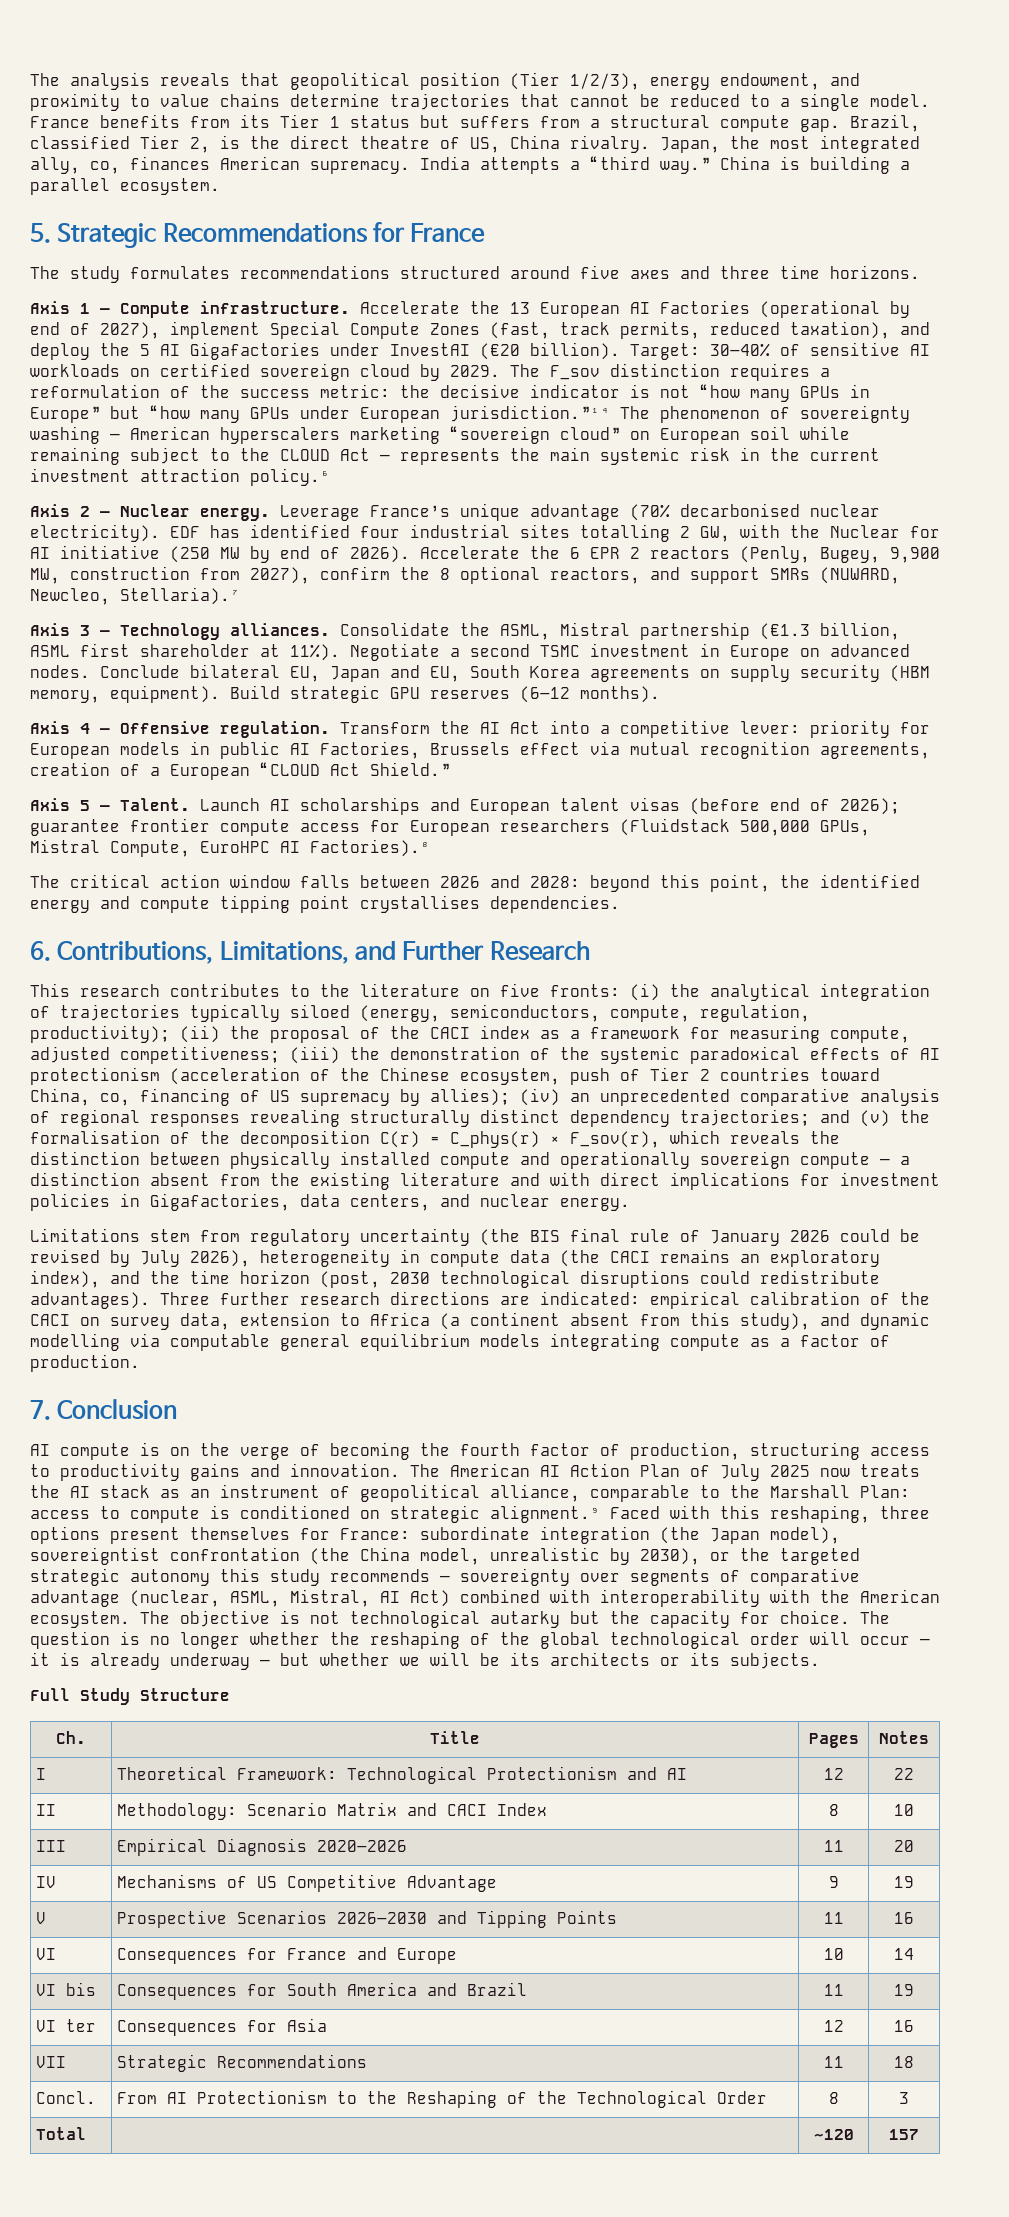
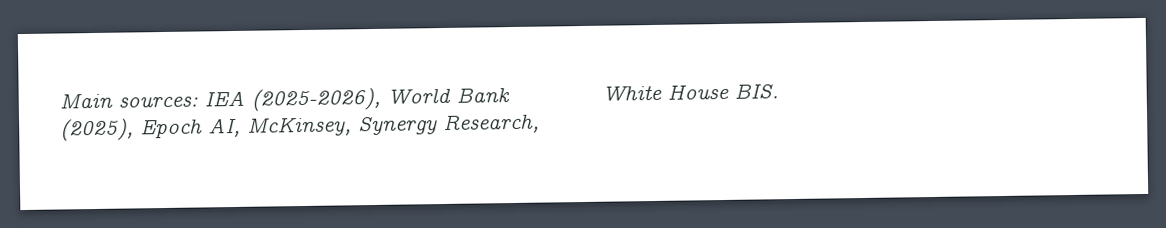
[30,72,860,90] [30,93,930,111] [30,114,920,132] [30,135,920,153] [30,156,910,174] [30,178,220,195] [30,222,486,248] [30,265,920,283] [30,300,910,318] [30,321,930,339] [30,342,930,360] [30,363,830,381] [30,384,870,402] [30,405,910,423] [30,426,850,444] [30,447,880,465] [30,468,330,486] [30,503,880,521] [30,524,940,542] [30,545,940,563] [30,566,900,584] [30,587,240,605] [30,622,900,640] [30,643,910,661] [30,664,930,682] [30,685,660,703] [30,720,930,738] [30,741,930,759] [30,762,450,780] [30,797,900,815] [30,818,870,836] [30,839,430,857] [30,874,920,892] [30,895,620,913] [30,941,590,964] [30,983,930,1001] [30,1004,810,1022] [30,1025,910,1043] [30,1046,940,1064] [30,1067,880,1085] [30,1088,940,1106] [30,1109,930,1127] [30,1130,840,1148] [30,1151,910,1169] [30,1172,940,1190] [30,1193,630,1211] [30,1228,920,1246] [30,1249,880,1267] [30,1270,880,1288] [30,1291,930,1309] [30,1312,930,1330] [30,1333,890,1351] [30,1354,140,1372] [30,1399,178,1420] [30,1442,930,1460] [30,1463,920,1481] [30,1484,910,1502] [30,1505,930,1523] [30,1526,840,1544] [30,1547,860,1565] [30,1568,860,1586] [30,1589,940,1607] [30,1610,890,1628] [30,1631,930,1649] [30,1652,820,1670] [30,1688,230,1705] [56,1731,86,1744] [430,1731,480,1744] [808,1733,859,1748] [879,1731,929,1744] [36,1768,47,1780] [117,1766,688,1784] [823,1768,844,1780] [894,1768,914,1780] [36,1804,57,1816] [117,1802,548,1820] [828,1804,839,1816] [894,1804,914,1816] [36,1840,67,1852] [117,1838,408,1856] [823,1840,844,1852] [894,1840,914,1852] [36,1876,57,1888] [117,1874,498,1892] [828,1876,839,1888] [894,1876,914,1888] [36,1912,47,1924] [117,1910,618,1928] [823,1912,844,1924] [894,1912,914,1924] [36,1948,57,1960] [117,1947,458,1964] [823,1948,844,1960] [894,1948,914,1960] [36,1982,97,1996] [117,1982,528,2000] [823,1984,844,1996] [894,1984,914,1996] [36,2019,97,2032] [117,2018,328,2036] [823,2020,844,2032] [894,2020,914,2032] [36,2056,67,2068] [117,2054,368,2072] [823,2056,844,2068] [894,2056,914,2068] [36,2091,97,2104] [117,2090,768,2108] [828,2092,839,2104] [899,2092,909,2104] [36,2127,87,2140] [813,2129,854,2140] [889,2129,919,2140] The analysis reveals that geopolitical position (Tier 1/2/3), energy endowment, and proximity to value chains determine trajectories that cannot be reduced to a single model. France benefits from its Tier 1 status but suffers from a structural compute gap. Brazil, classified Tier 2, is the direct theatre of US, China rivalry. Japan, the most integrated ally, co, finances American supremacy. India attempts a “third way.” China is building a parallel ecosystem. // 5. Strategic Recommendations for France // The study formulates recommendations structured around five axes and three time horizons. // Axis 1 — Compute infrastructure. Accelerate the 13 European AI Factories (operational by end of 2027), implement Special Compute Zones (fast, track permits, reduced taxation), and deploy the 5 AI Gigafactories under InvestAI (€20 billion). Target: 30–40% of sensitive AI workloads on certified sovereign cloud by 2029. The F_sov distinction requires a reformulation of the success metric: the decisive indicator is not “how many GPUs in Europe” but “how many GPUs under European jurisdiction.”¹⁴ The phenomenon of sovereignty washing — American hyperscalers marketing “sovereign cloud” on European soil while remaining subject to the CLOUD Act — represents the main systemic risk in the current investment attraction policy.⁶ // Axis 2 — Nuclear energy. Leverage France’s unique advantage (70% decarbonised nuclear electricity). EDF has identified four industrial sites totalling 2 GW, with the Nuclear for AI initiative (250 MW by end of 2026). Accelerate the 6 EPR 2 reactors (Penly, Bugey, 9,900 MW, construction from 2027), confirm the 8 optional reactors, and support SMRs (NUWARD, Newcleo, Stellaria).⁷ // Axis 3 — Technology alliances. Consolidate the ASML, Mistral partnership (€1.3 billion, ASML first shareholder at 11%). Negotiate a second TSMC investment in Europe on advanced nodes. Conclude bilateral EU, Japan and EU, South Korea agreements on supply security (HBM memory, equipment). Build strategic GPU reserves (6–12 months). // Axis 4 — Offensive regulation. Transform the AI Act into a competitive lever: priority for European models in public AI Factories, Brussels effect via mutual recognition agreements, creation of a European “CLOUD Act Shield.” // Axis 5 — Talent. Launch AI scholarships and European talent visas (before end of 2026); guarantee frontier compute access for European researchers (Fluidstack 500,000 GPUs, Mistral Compute, EuroHPC AI Factories).⁸ // The critical action window falls between 2026 and 2028: beyond this point, the identified energy and compute tipping point crystallises dependencies. // 6. Contributions, Limitations, and Further Research // This research contributes to the literature on five fronts: (i) the analytical integration of trajectories typically siloed (energy, semiconductors, compute, regulation, productivity); (ii) the proposal of the CACI index as a framework for measuring compute, adjusted competitiveness; (iii) the demonstration of the systemic paradoxical effects of AI protectionism (acceleration of the Chinese ecosystem, push of Tier 2 countries toward China, co, financing of US supremacy by allies); (iv) an unprecedented comparative analysis of regional responses revealing structurally distinct dependency trajectories; and (v) the formalisation of the decomposition C(r) = C_phys(r) × F_sov(r), which reveals the distinction between physically installed compute and operationally sovereign compute — a distinction absent from the existing literature and with direct implications for investment policies in Gigafactories, data centers, and nuclear energy. // Limitations stem from regulatory uncertainty (the BIS final rule of January 2026 could be revised by July 2026), heterogeneity in compute data (the CACI remains an exploratory index), and the time horizon (post, 2030 technological disruptions could redistribute advantages). Three further research directions are indicated: empirical calibration of the CACI on survey data, extension to Africa (a continent absent from this study), and dynamic modelling via computable general equilibrium models integrating compute as a factor of production. // 7. Conclusion // AI compute is on the verge of becoming the fourth factor of production, structuring access to productivity gains and innovation. The American AI Action Plan of July 2025 now treats the AI stack as an instrument of geopolitical alliance, comparable to the Marshall Plan: access to compute is conditioned on strategic alignment.⁹ Faced with this reshaping, three options present themselves for France: subordinate integration (the Japan model), sovereigntist confrontation (the China model, unrealistic by 2030), or the targeted strategic autonomy this study recommends — sovereignty over segments of comparative advantage (nuclear, ASML, Mistral, AI Act) combined with interoperability with the American ecosystem. The objective is not technological autarky but the capacity for choice. The question is no longer whether the reshaping of the global technological order will occur — it is already underway — but whether we will be its architects or its subjects. // Full Study Structure // Ch. | Title | Pages | Notes // I | Theoretical Framework: Technological Protectionism and AI | 12 | 22 // II | Methodology: Scenario Matrix and CACI Index | 8 | 10 // III | Empirical Diagnosis 2020–2026 | 11 | 20 // IV | Mechanisms of US Competitive Advantage | 9 | 19 // V | Prospective Scenarios 2026–2030 and Tipping Points | 11 | 16 // VI | Consequences for France and Europe | 10 | 14 // VI bis | Consequences for South America and Brazil | 11 | 19 // VI ter | Consequences for Asia | 12 | 16 // VII | Strategic Recommendations | 11 | 18 // Concl. | From AI Protectionism to the Reshaping of the Technological Order | 8 | 3 // Total | | ~120 | 157 -> [59,87,510,112] [60,113,540,142] [602,83,779,101] Main sources: IEA (2025-2026), World Bank (2025), Epoch AI, McKinsey, Synergy Research, White House BIS.

